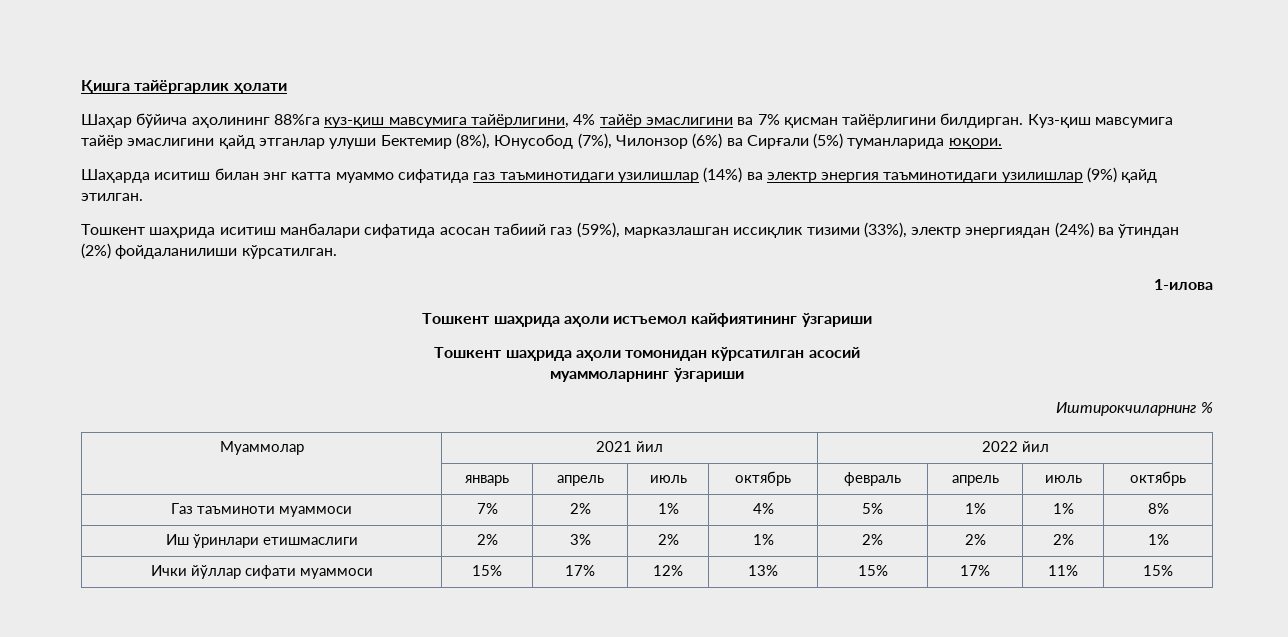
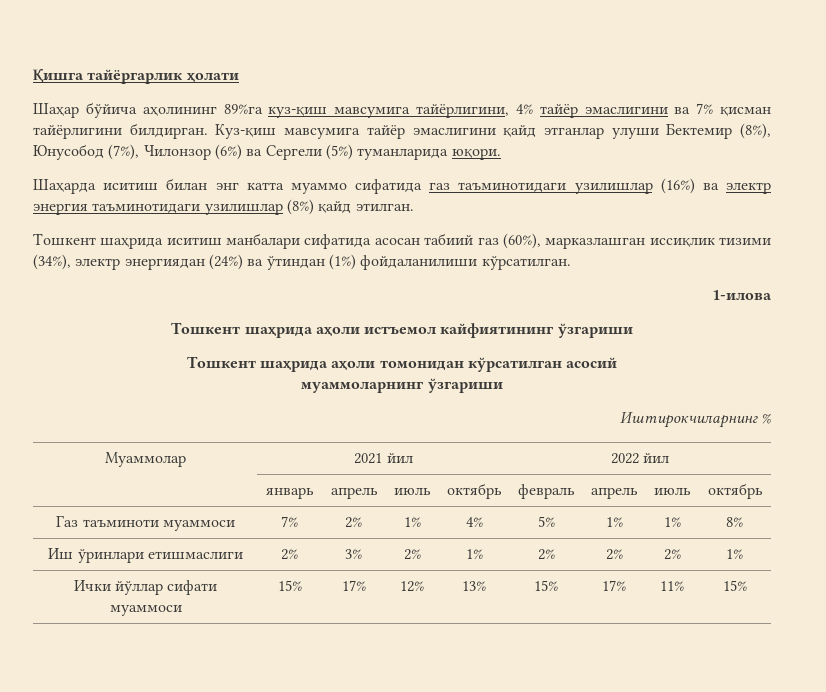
[273,114,320,125] 88%га -> [223,104,263,114] 89%га
[746,135,809,149] Сирғали -> [265,145,322,160] Сергели
[703,167,743,183] (14%) -> [660,178,695,194] (16%)
[1087,167,1118,183] (9%) -> [286,199,314,215] (8%)
[576,222,620,238] (59%), -> [502,233,541,249] (60%),
[863,222,907,238] (33%), -> [33,254,71,270] (34%),
[81,243,111,259] (2%) -> [328,254,356,270] (1%)

